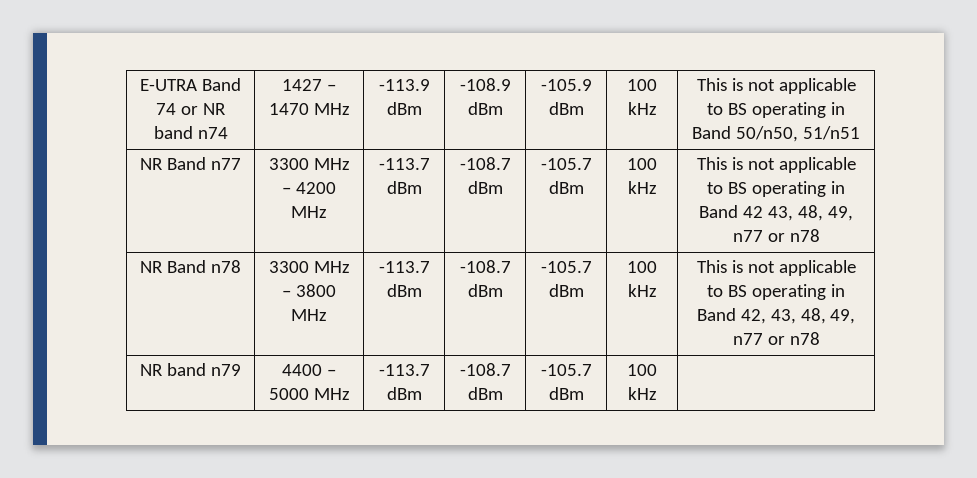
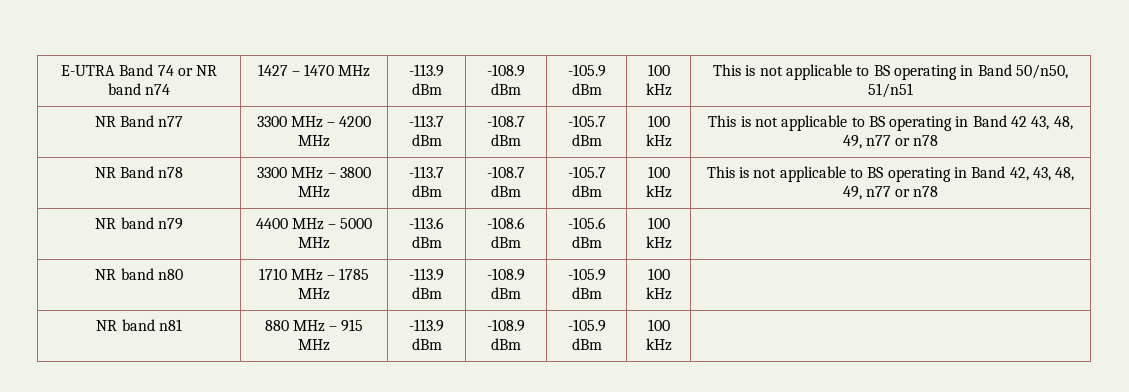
(323, 370) none -> [291,218,324,230] MHz
[378,364,430,376] [386,387,422,400] [459,363,511,376] [467,387,503,400] [540,364,592,376] [548,387,584,400] [627,364,657,376] [627,387,657,400] -113.7 dBm | -108.7 dBm | -105.7 dBm | 100 kHz | -> [409,217,444,229] [411,236,442,248] [487,217,525,229] [491,236,521,248] [567,217,606,229] [571,236,602,248] [647,217,670,229] [645,236,672,249] [95,268,183,280] [258,268,370,281] [298,288,330,300] [409,268,444,281] [411,287,442,299] [487,268,525,281] [491,287,521,299] [567,268,606,281] [571,287,602,299] [647,268,670,280] [645,287,672,300] [96,319,182,331] [264,319,364,332] [298,339,330,351] [409,319,444,332] [411,338,442,350] [487,319,525,332] [491,338,521,350] [567,319,606,332] [571,338,602,350] [647,319,670,331] [645,338,672,351] -113.6 dBm | -108.6 dBm | -105.6 dBm | 100 kHz | // NR band n80 | 1710 MHz – 1785 MHz | -113.9 dBm | -108.9 dBm | -105.9 dBm | 100 kHz | // NR band n81 | 880 MHz – 915 MHz | -113.9 dBm | -108.9 dBm | -105.9 dBm | 100 kHz |

